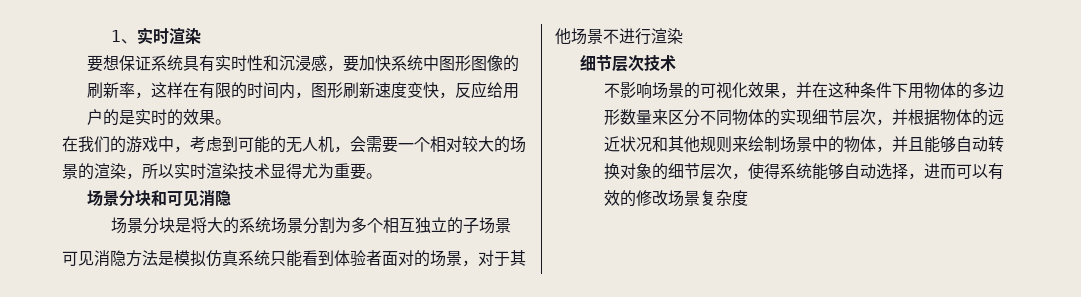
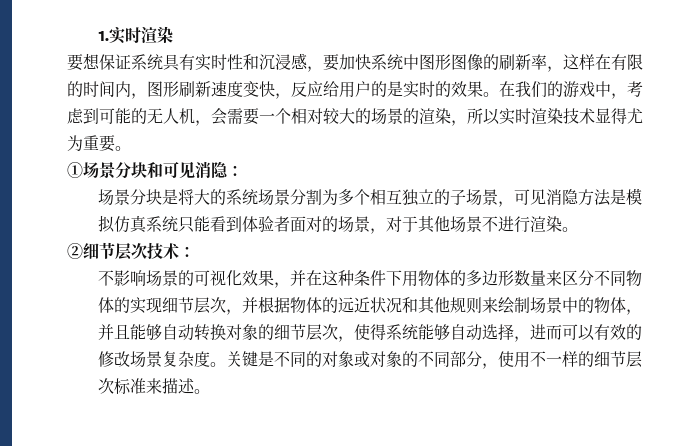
[111,30,138,44] 1、 -> [97,31,109,41] 1.
(231, 122) // -> (499, 94) none
(382, 176) none -> [66,162,83,178] ①
(231, 198) none -> [226,165,243,176] ：
(512, 225) // -> [497,201,514,207] ，
(683, 36) // -> [561,227,578,232] [66,243,83,259] 。 // ②
(676, 63) none -> [178,246,195,257] ：
(749, 198) none -> [209,351,642,369] [97,378,210,395] 。关键是不同的对象或对象的不同部分，使用不一样的细节层次标准来描述。

